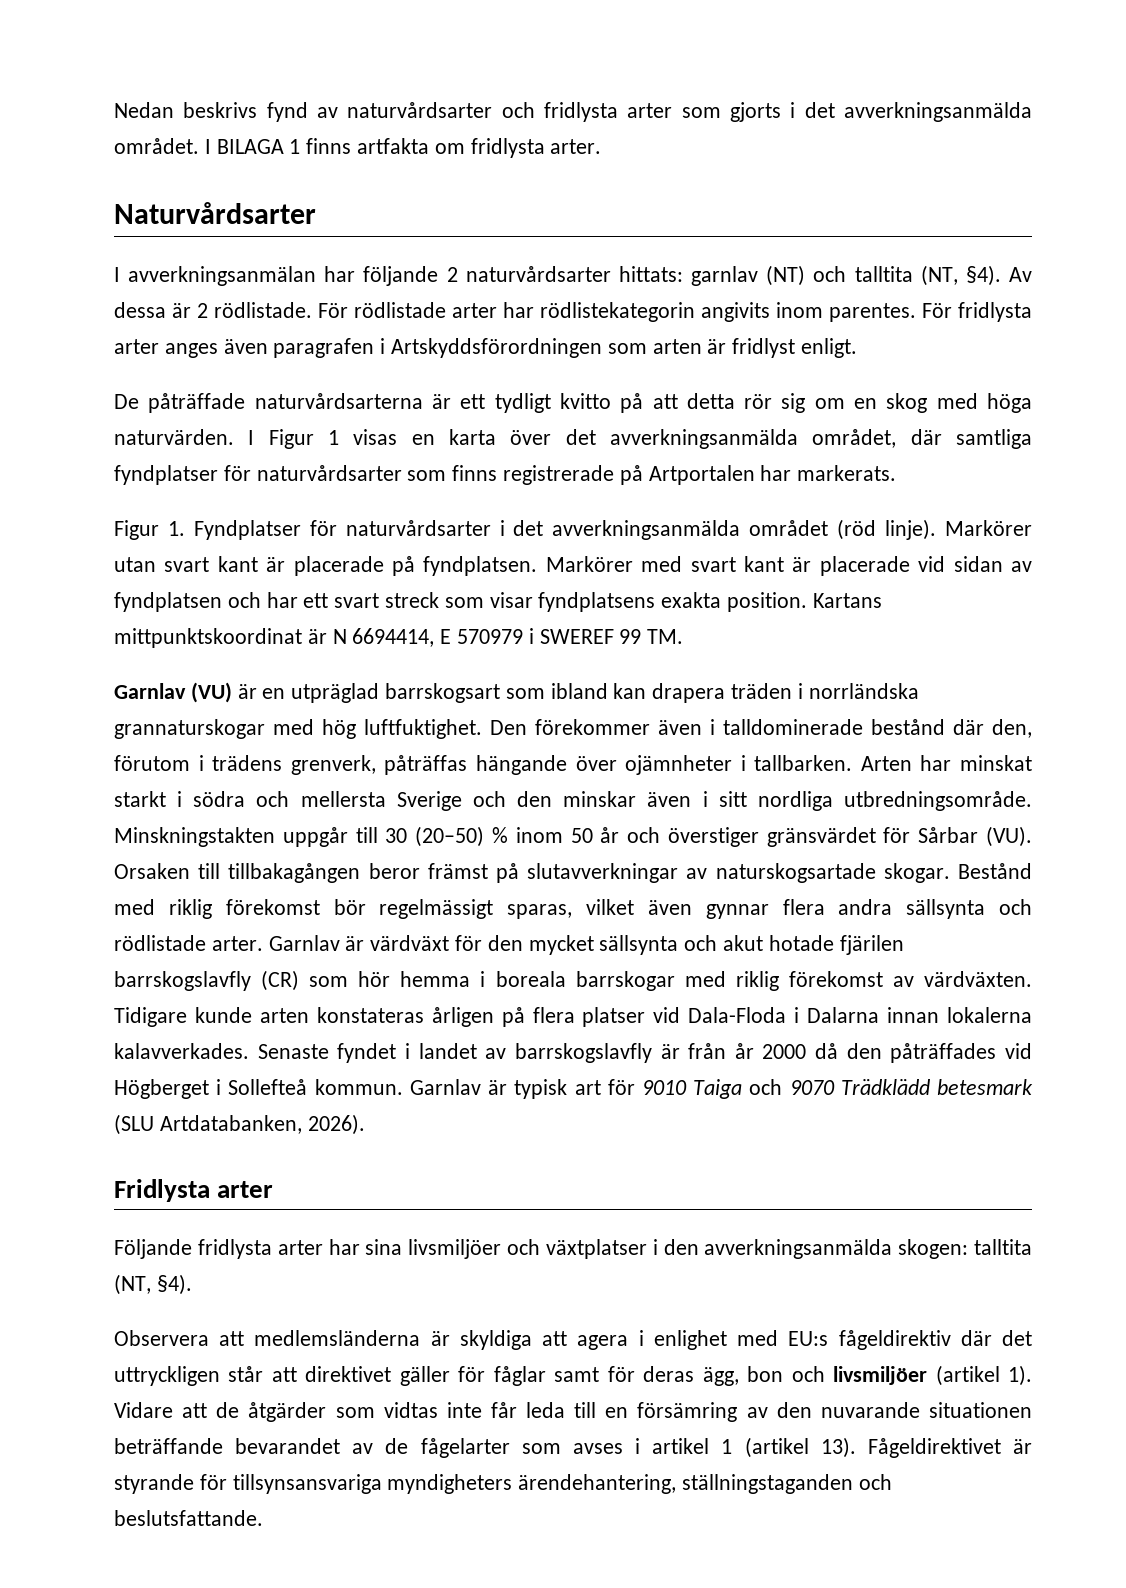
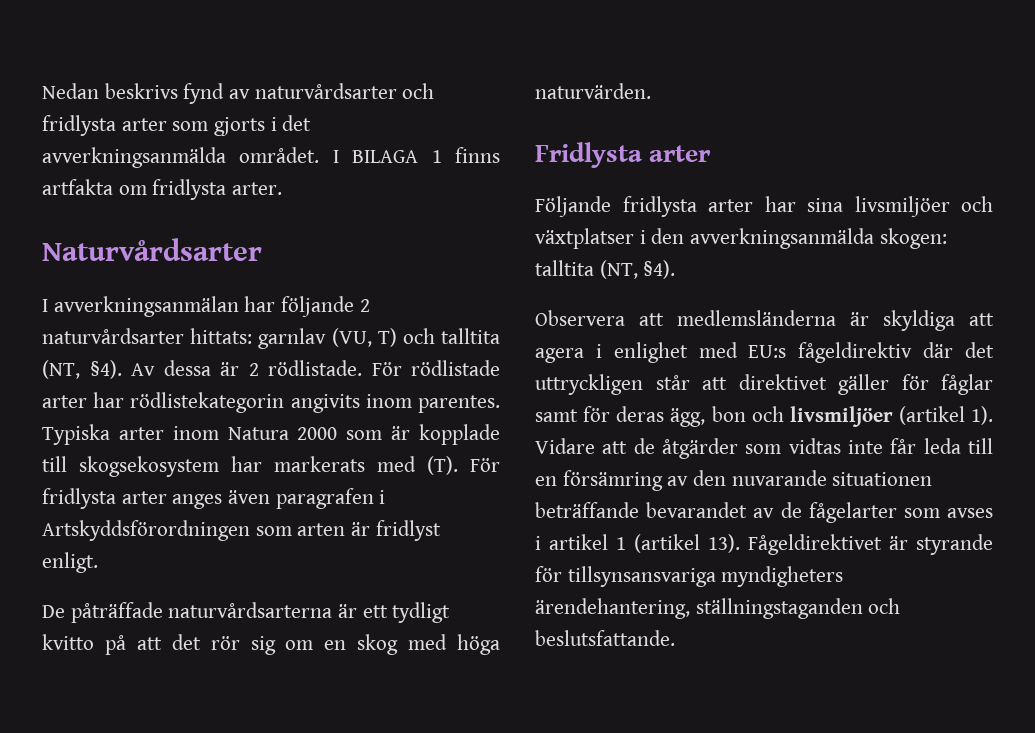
[766,265,806,286] (NT) -> [331,328,397,347] (VU, T)
(916, 312) none -> [42,424,500,445] [42,456,458,477] Typiska arter inom Natura 2000 som är kopplade till skogsekosystem har markerats med (T).
[686,393,735,409] detta -> [171,634,201,650] det
[248,429,1032,449] [114,465,897,485] [114,519,1032,540] [114,556,1032,576] [114,592,882,612] [114,628,684,648] [114,682,919,703] [114,719,1032,739] [114,755,1032,775] [114,791,1032,811] [114,826,1033,847] [114,863,1032,883] [114,899,1033,919] [114,935,904,955] [114,970,1032,991] [114,1007,1032,1027] [114,1043,1032,1063] [114,1079,1033,1099] [114,1114,365,1135] I Figur 1 visas en karta över det avverkningsanmälda området, där samtliga fyndplatser för naturvårdsarter som finns registrerade på Artportalen har markerats. // Figur 1. Fyndplatser för naturvårdsarter i det avverkningsanmälda området (röd linje). Markörer utan svart kant är placerade på fyndplatsen. Markörer med svart kant är placerade vid sidan av fyndplatsen och har ett svart streck som visar fyndplatsens exakta position. Kartans mittpunktskoordinat är N 6694414, E 570979 i SWEREF 99 TM. // Garnlav (VU) är en utpräglad barrskogsart som ibland kan drapera träden i norrländska grannaturskogar med hög luftfuktighet. Den förekommer även i talldominerade bestånd där den, förutom i trädens grenverk, påträffas hängande över ojämnheter i tallbarken. Arten har minskat starkt i södra och mellersta Sverige och den minskar även i sitt nordliga utbredningsområde. Minskningstakten uppgår till 30 (20–50) % inom 50 år och överstiger gränsvärdet för Sårbar (VU). Orsaken till tillbakagången beror främst på slutavverkningar av naturskogsartade skogar. Bestånd med riklig förekomst bör regelmässigt sparas, vilket även gynnar flera andra sällsynta och rödlistade arter. Garnlav är värdväxt för den mycket sällsynta och akut hotade fjärilen barrskogslavfly (CR) som hör hemma i boreala barrskogar med riklig förekomst av värdväxten. Tidigare kunde arten konstateras årligen på flera platser vid Dala-Floda i Dalarna innan lokalerna kalavverkades. Senaste fyndet i landet av barrskogslavfly är från år 2000 då den påträffades vid Högberget i Sollefteå kommun. Garnlav är typisk art för 9010 Taiga och 9070 Trädklädd betesmark (SLU Artdatabanken, 2026). -> (651, 91) none

